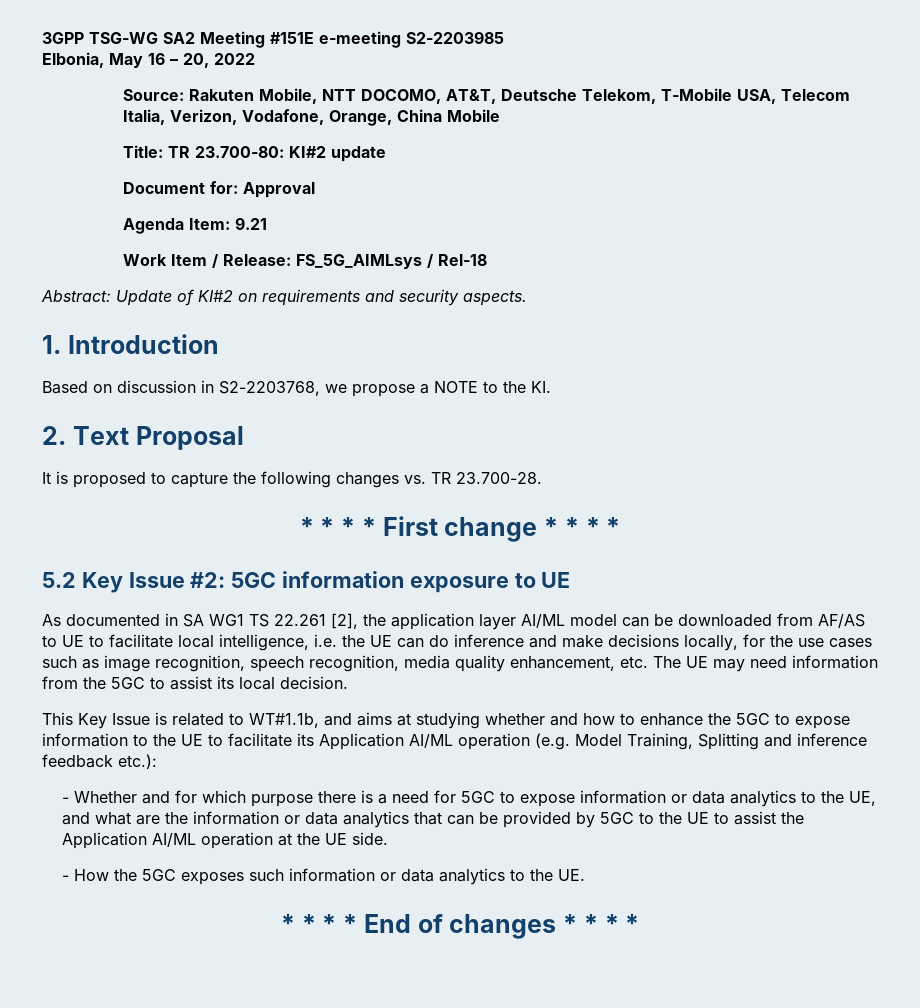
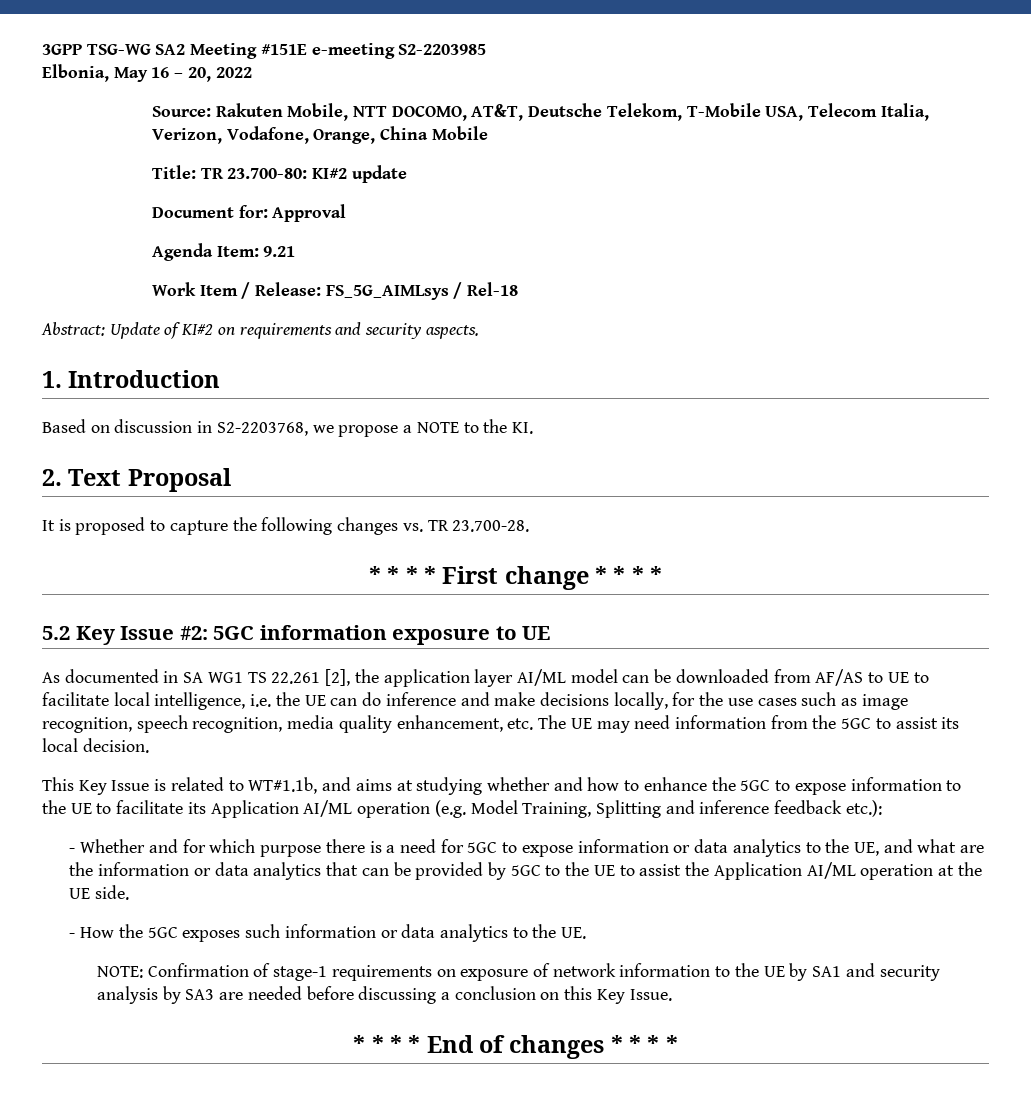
(586, 875) none -> [96,963,940,981] [96,986,672,1004] // NOTE: Confirmation of stage-1 requirements on exposure of network information to the UE by SA1 and security analysis by SA3 are needed before discussing a conclusion on this Key Issue.

